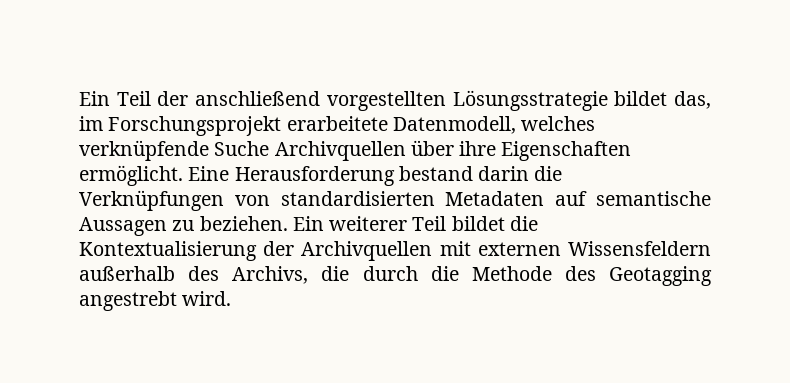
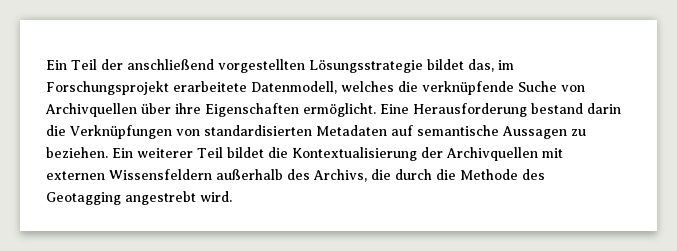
(596, 123) none -> [398,81,418,92] die
(270, 148) none -> [561,85,585,92] von

